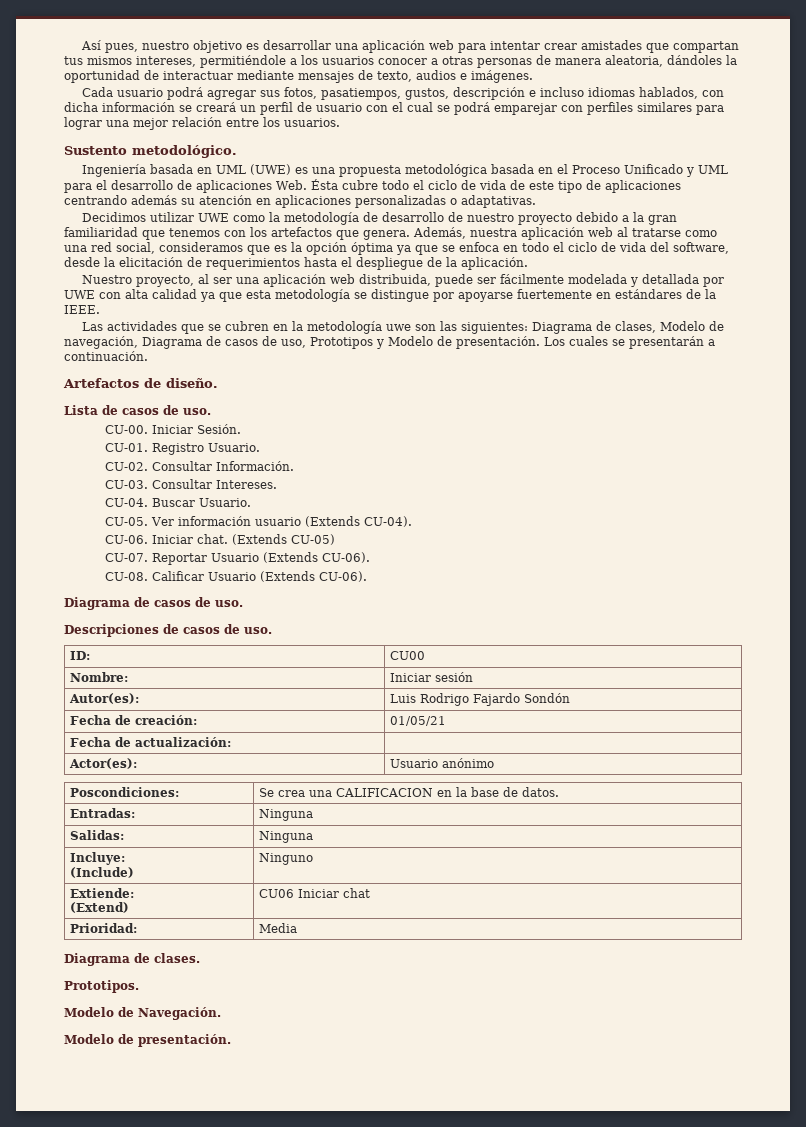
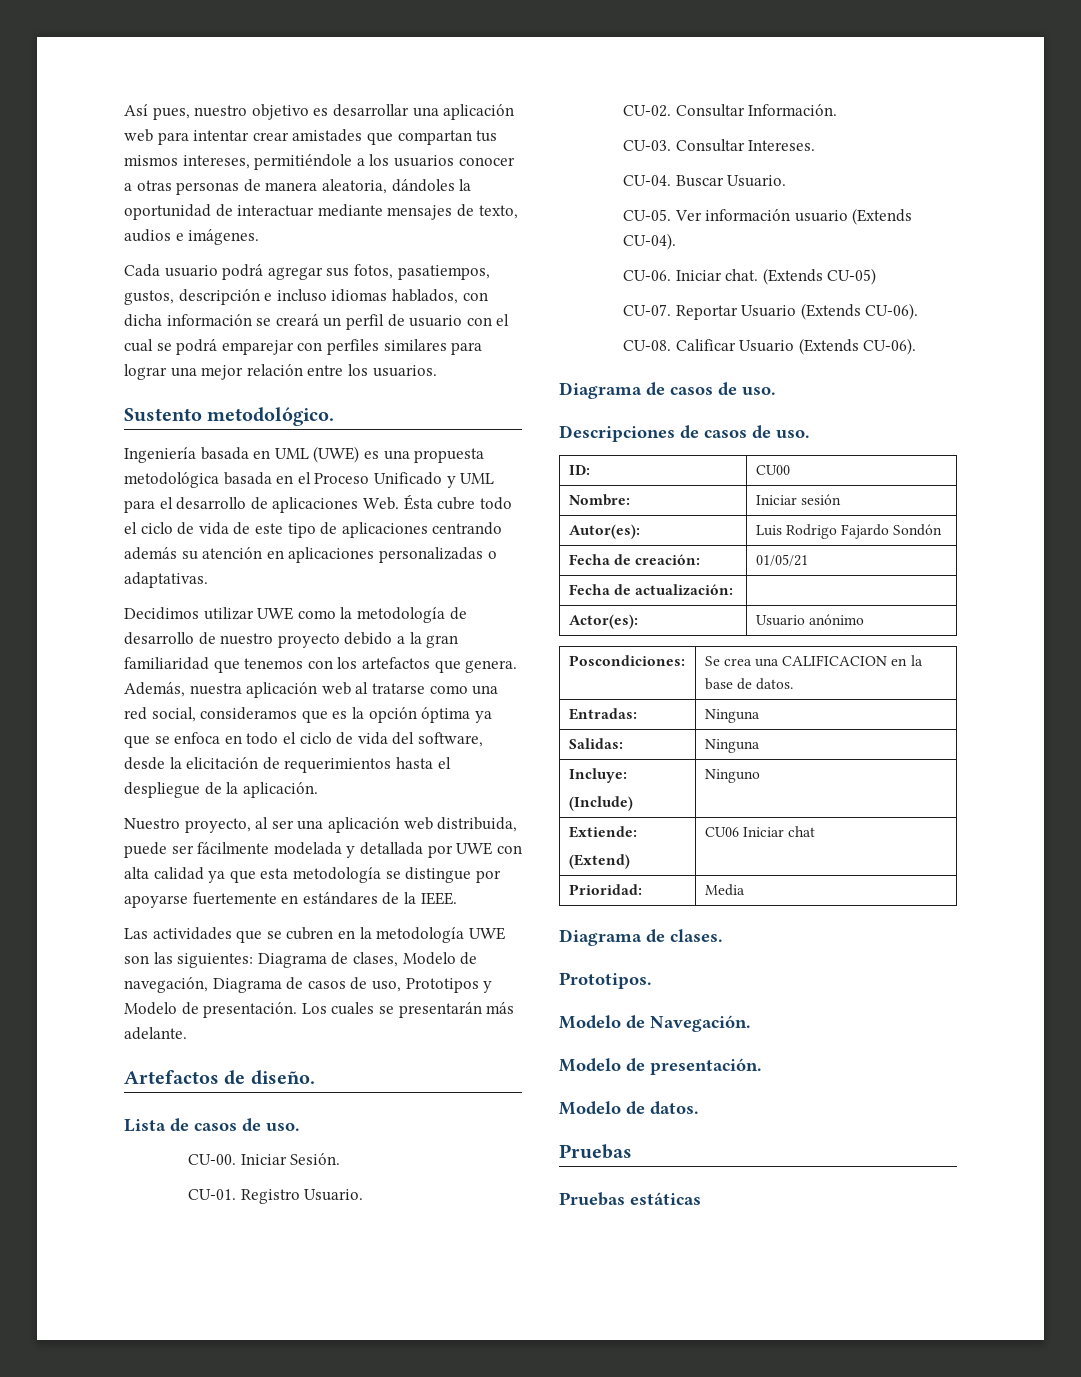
[386,324,412,331] uwe -> [468,927,505,940] UWE
[708,339,715,346] [64,351,148,361] a continuación. -> [486,1002,515,1014] [124,1027,187,1040] más adelante.
(231, 1040) none -> [559,1101,699,1115] [559,1144,632,1159] [559,1192,701,1206] // Modelo de datos. // Pruebas // Pruebas estáticas

